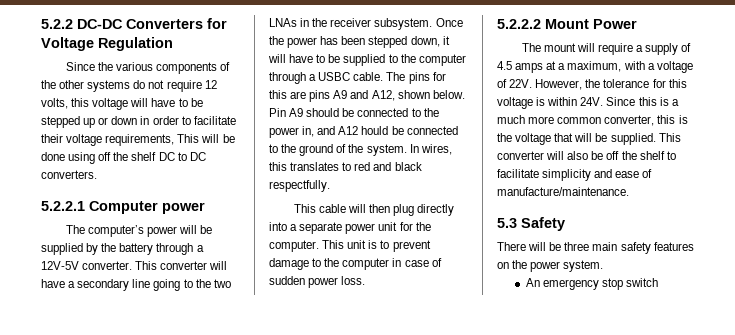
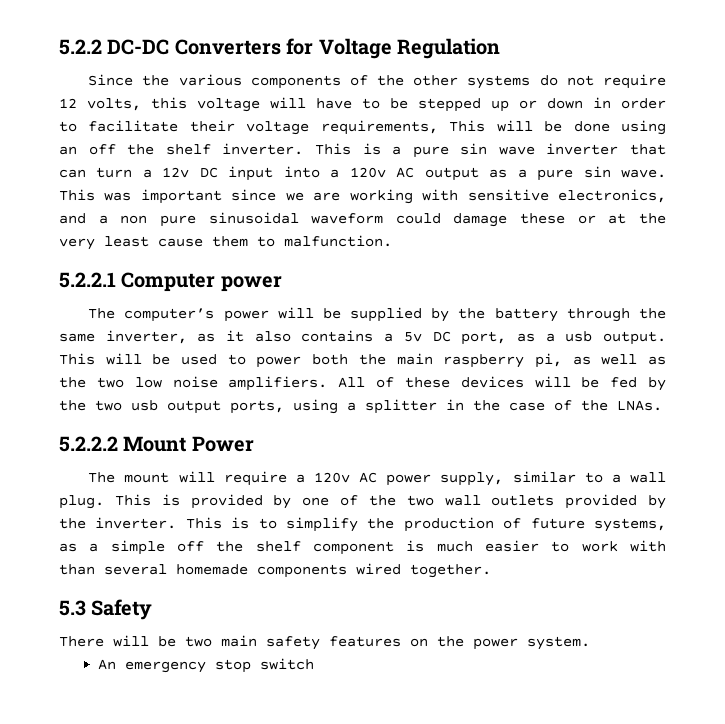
[98,152,206,161] [41,170,97,179] off the shelf DC to DC converters. -> [59,143,666,158] [59,166,666,181] [59,189,667,204] [59,212,666,227] [59,235,392,250] an off the shelf inverter. This is a pure sin wave inverter that can turn a 12v DC input into a 120v AC output as a pure sin wave. This was important since we are working with sensitive electronics, and a non pure sinusoidal waveform could damage these or at the very least cause them to malfunction.
[196,245,204,252] [41,261,228,270] [41,279,231,291] [269,18,463,30] [269,36,450,48] [268,54,466,66] [269,72,446,84] [269,90,465,102] [269,108,439,117] [269,126,458,138] [269,144,452,156] [269,162,422,171] [269,180,330,192] [293,204,455,216] [269,222,431,234] [269,240,431,252] [269,258,442,270] [269,276,366,288] a 12V-5V converter. This converter will have a secondary line going to the two LNAs in the receiver subsystem. Once the power has been stepped down, it will have to be supplied to the computer through a USBC cable. The pins for this are pins A9 and A12, shown below. Pin A9 should be connected to the power in, and A12 hould be connected to the ground of the system. In wires, this translates to red and black respectfully. // This cable will then plug directly into a separate power unit for the computer. This unit is to prevent damage to the computer in case of sudden power loss. -> [638,308,666,319] [59,330,666,345] [59,353,666,368] [59,376,666,391] [59,399,662,414] the same inverter, as it also contains a 5v DC port, as a usb output. This will be used to power both the main raspberry pi, as well as the two low noise amplifiers. All of these devices will be fed by the two usb output ports, using a splitter in the case of the LNAs.
[645,43,692,55] [497,61,693,73] [497,79,687,90] [497,97,679,109] [497,115,688,126] [497,133,681,145] [497,151,676,160] [497,169,653,181] [497,187,629,196] supply of 4.5 amps at a maximum, with a voltage of 22V. However, the tolerance for this voltage is within 24V. Since this is a much more common converter, this is the voltage that will be supplied. This converter will also be off the shelf to facilitate simplicity and ease of manufacture/maintenance. -> [313,471,666,486] [59,494,666,509] [59,517,666,532] [59,540,666,555] [59,563,491,578] 120v AC power supply, similar to a wall plug. This is provided by one of the two wall outlets provided by the inverter. This is to simplify the production of future systems, as a simple off the shelf component is much easier to work with than several homemade components wired together.
[564,242,590,251] three -> [185,636,212,647] two

